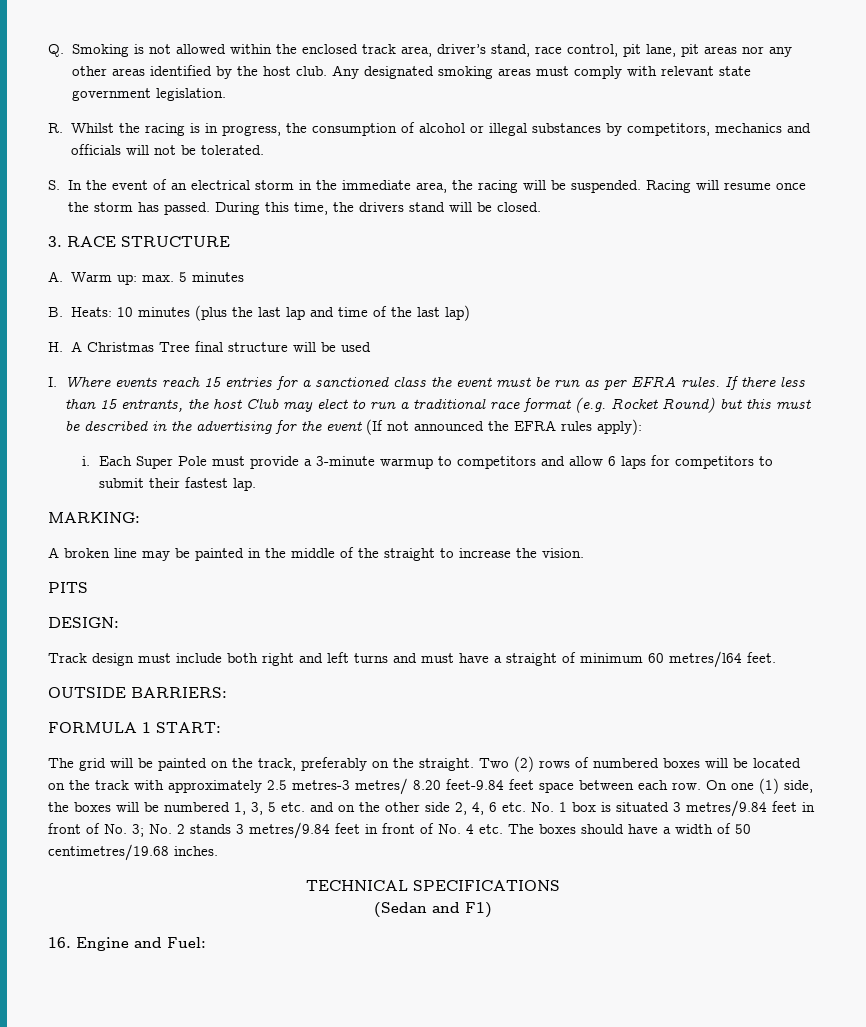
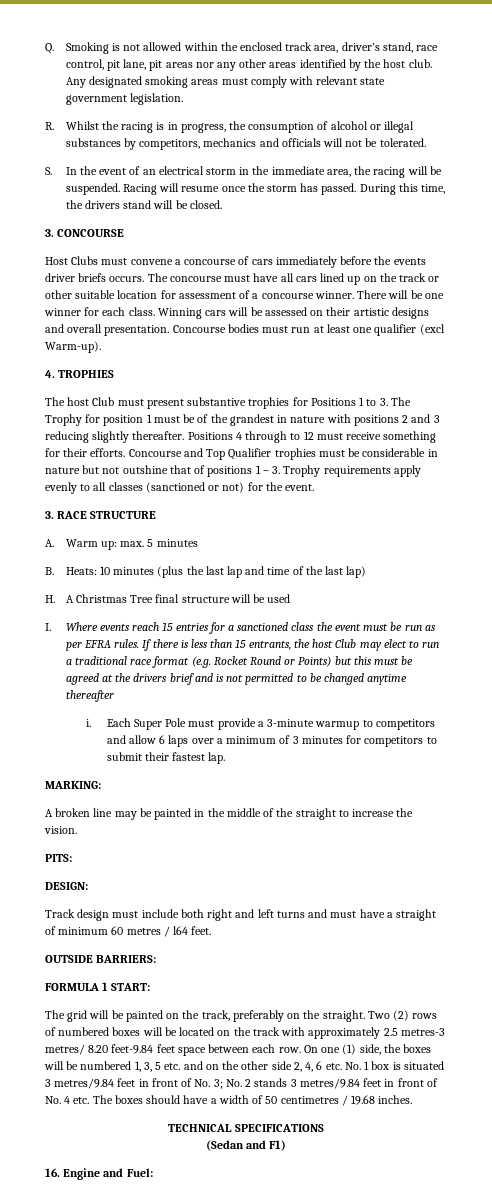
(541, 207) none -> [45,229,125,237] [45,256,426,268] [45,273,440,285] [45,290,444,299] [44,307,429,319] [45,324,445,336] [45,341,101,353] [45,370,115,378] [45,397,411,409] [45,414,440,426] [45,431,437,443] [45,448,438,460] [45,465,421,477] [45,482,315,494] // 3. CONCOURSE // Host Clubs must convene a concourse of cars immediately before the events driver briefs occurs. The concourse must have all cars lined up on the track or other suitable location for assessment of a concourse winner. There will be one winner for each class. Winning cars will be assessed on their artistic designs and overall presentation. Concourse bodies must run at least one qualifier (excl Warm-up). // 4. TROPHIES // The host Club must present substantive trophies for Positions 1 to 3. The Trophy for position 1 must be of the grandest in nature with positions 2 and 3 reducing slightly thereafter. Positions 4 through to 12 must receive something for their efforts. Concourse and Top Qualifier trophies must be considerable in nature but not outshine that of positions 1 – 3. Trophy requirements apply evenly to all classes (sanctioned or not) for the event.
(777, 381) none -> [180,640,189,648] is
[662,397,716,413] Round) -> [249,656,332,667] Round or Points)
[84,419,643,435] described in the advertising for the event (If not announced the EFRA rules apply): -> [65,673,408,685] [65,690,114,702] agreed at the drivers brief and is not permitted to be changed anytime thereafter
(647, 462) none -> [191,735,343,744] over a minimum of 3 minutes
[48,582,88,593] PITS -> [45,854,72,862] PITS:
[669,651,742,668] metres/l64 -> [126,926,189,937] metres / l64
[48,844,169,861] centimetres/19.68 -> [280,1095,376,1106] centimetres / 19.68

